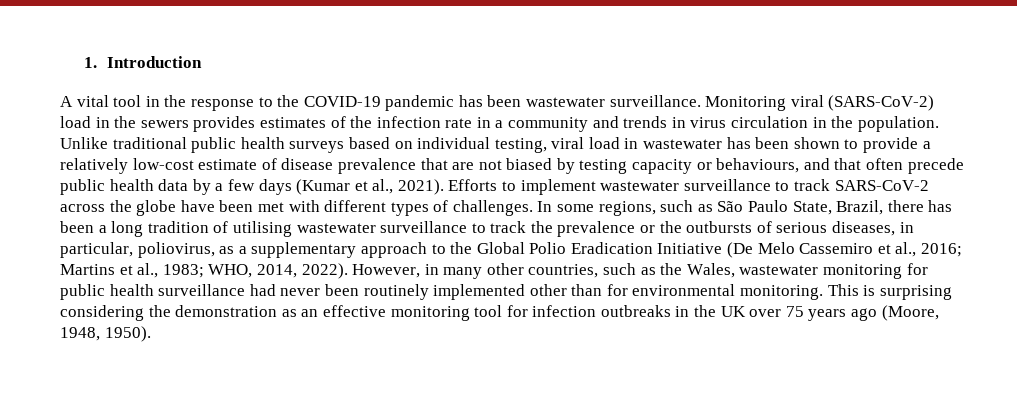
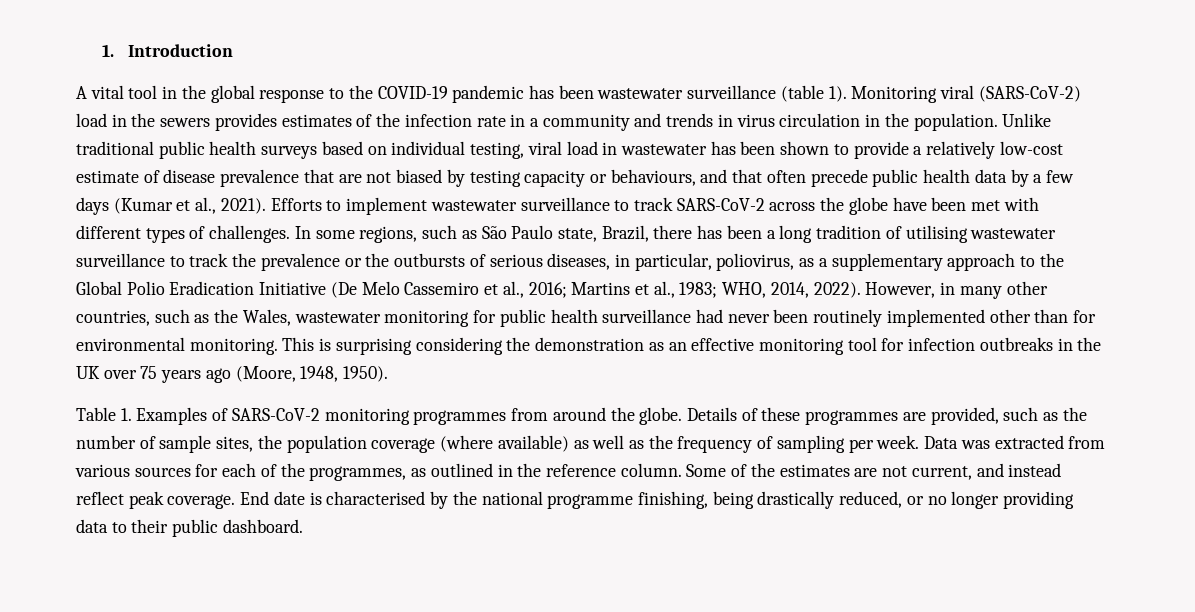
(187, 101) none -> [210,85,255,103] global
[609,95,701,107] surveillance. -> [687,85,847,102] surveillance (table 1).
[792,201,832,215] State, -> [557,228,597,242] state,
(151, 334) none -> [76,407,1087,425] [76,435,1106,453] [75,463,1062,481] [76,491,1075,509] [76,519,303,537] // Table 1. Examples of SARS-CoV-2 monitoring programmes from around the globe. Details of these programmes are provided, such as the number of sample sites, the population coverage (where available) as well as the frequency of sampling per week. Data was extracted from various sources for each of the programmes, as outlined in the reference column. Some of the estimates are not current, and instead reflect peak coverage. End date is characterised by the national programme finishing, being drastically reduced, or no longer providing data to their public dashboard.

